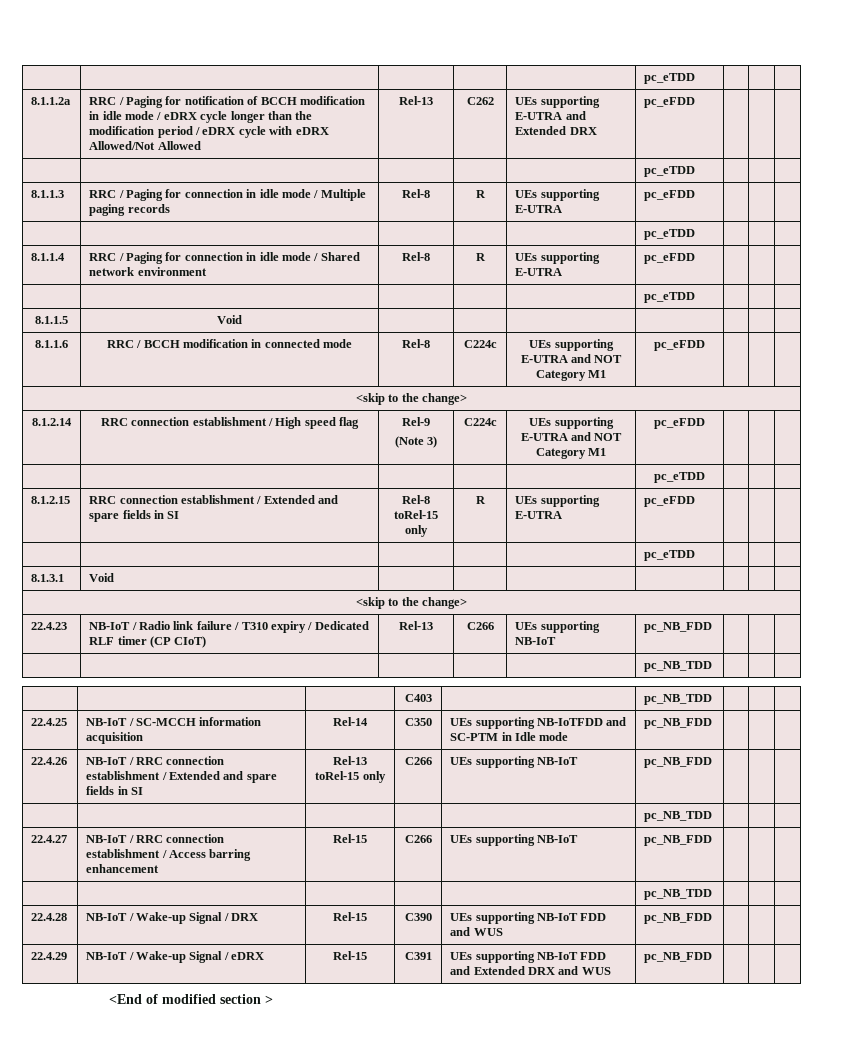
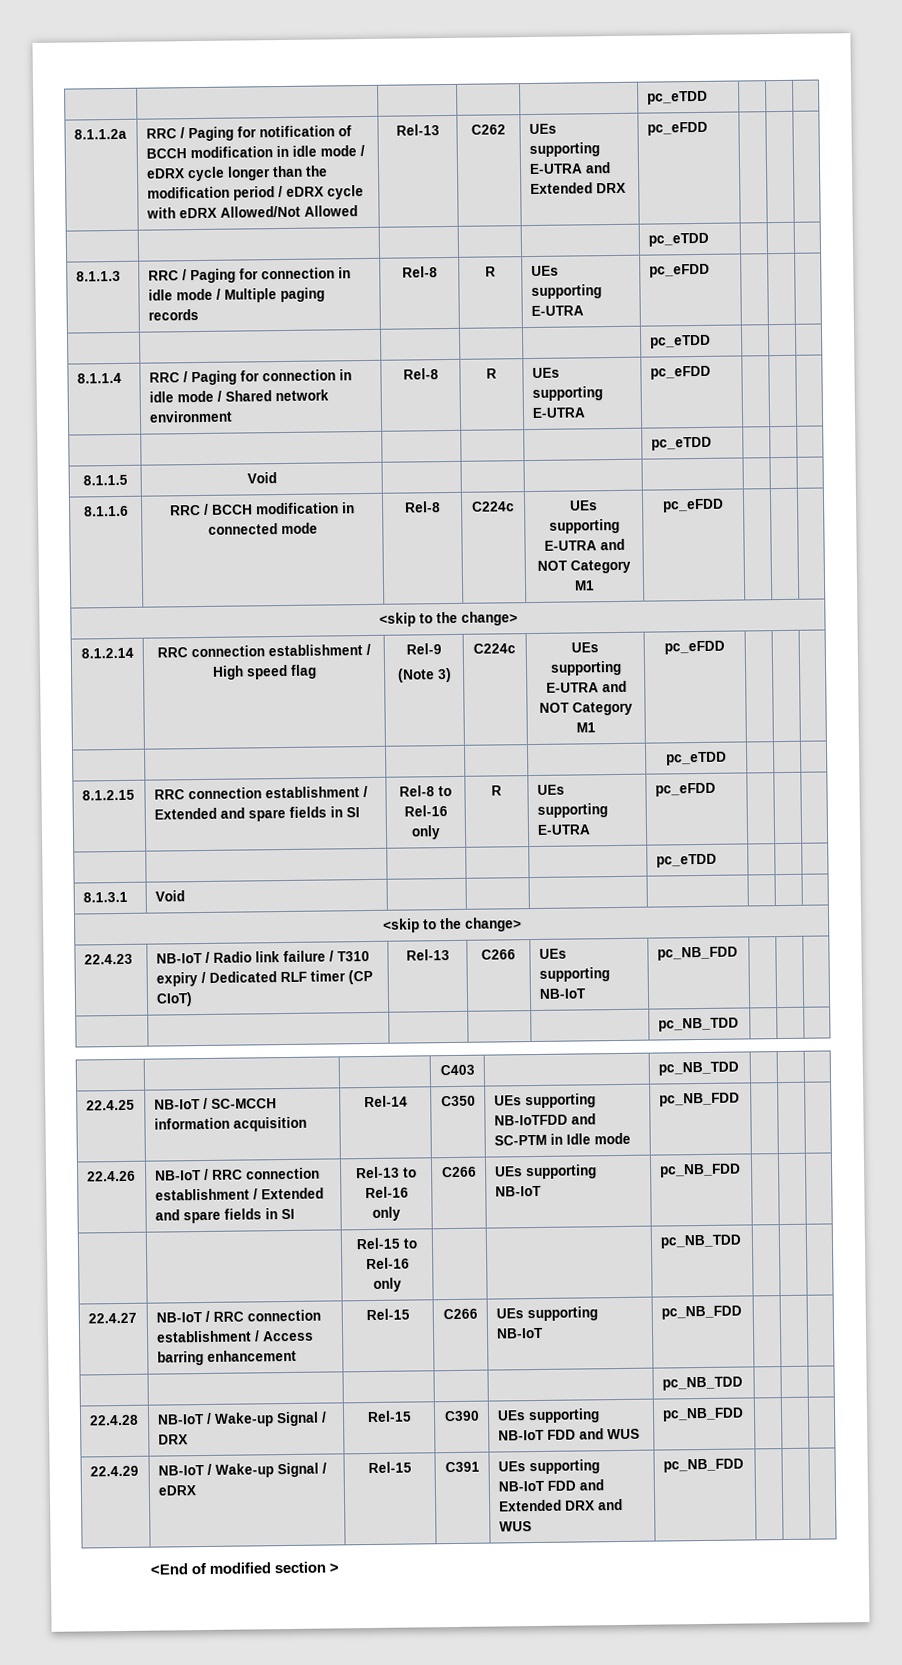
[394,510,438,519] toRel-15 -> [438,785,452,797] [403,805,448,817] to Rel-16
[315,771,360,780] toRel-15 -> [403,1167,417,1178] [364,1186,409,1199] to Rel-16
(713, 762) none -> [356,1237,418,1250] [365,1257,410,1270] [373,1277,402,1292] Rel-15 to Rel-16 only

